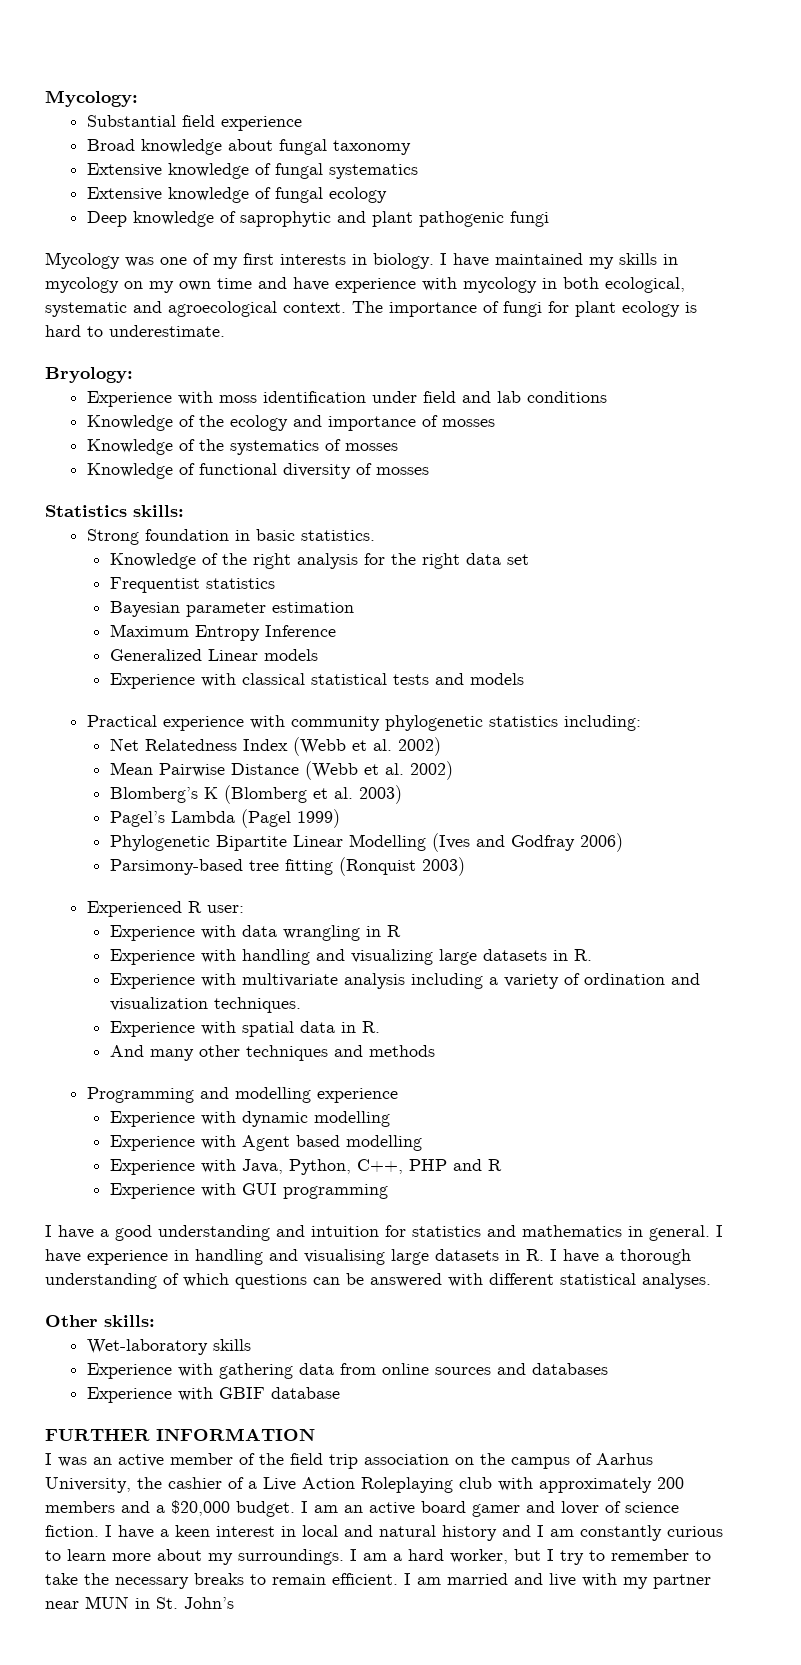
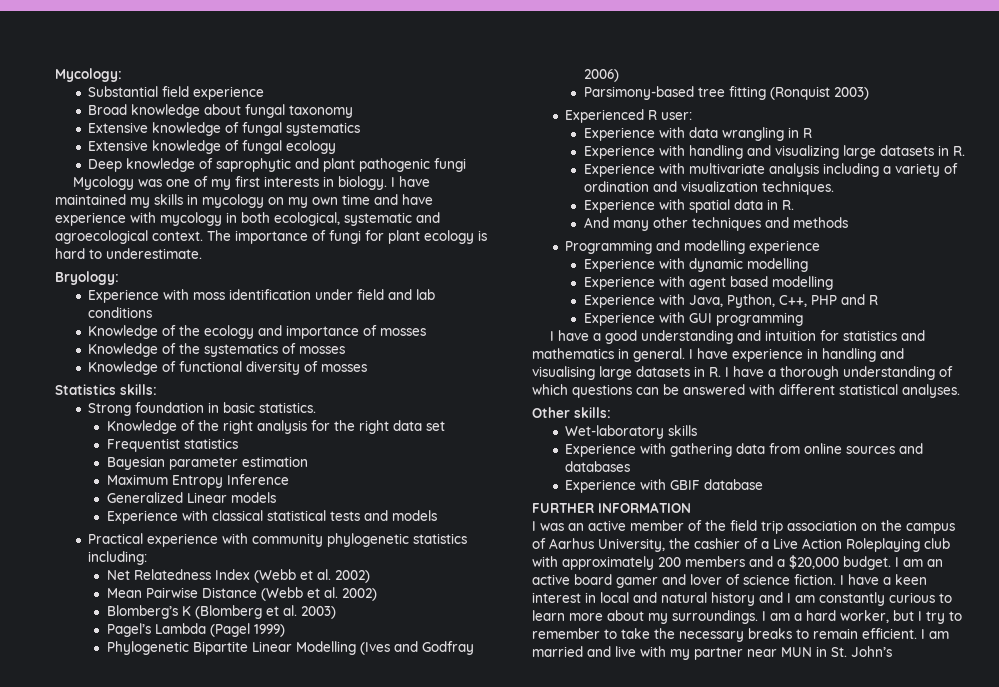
[242,1135,291,1151] Agent -> [688,277,726,290] agent

